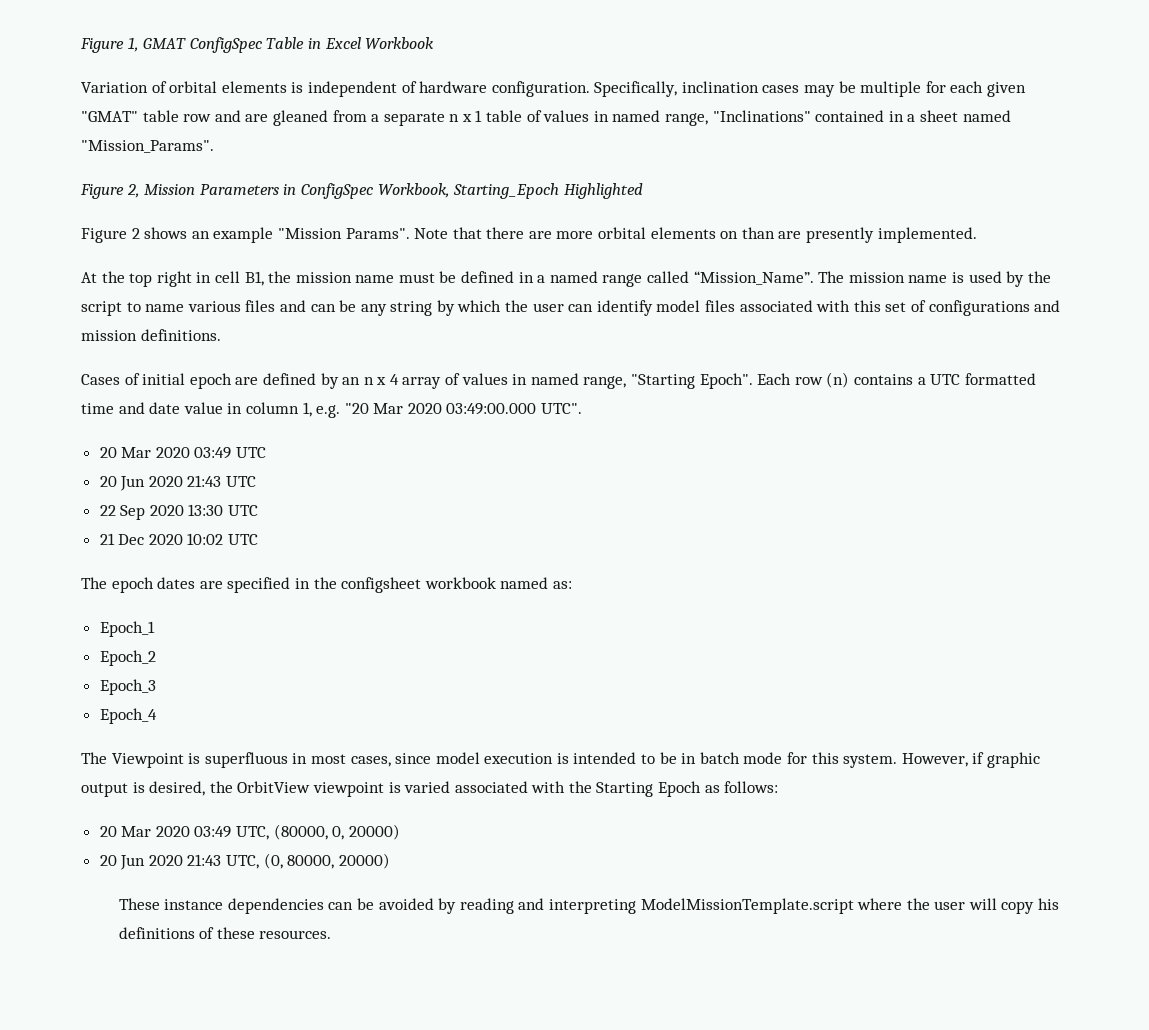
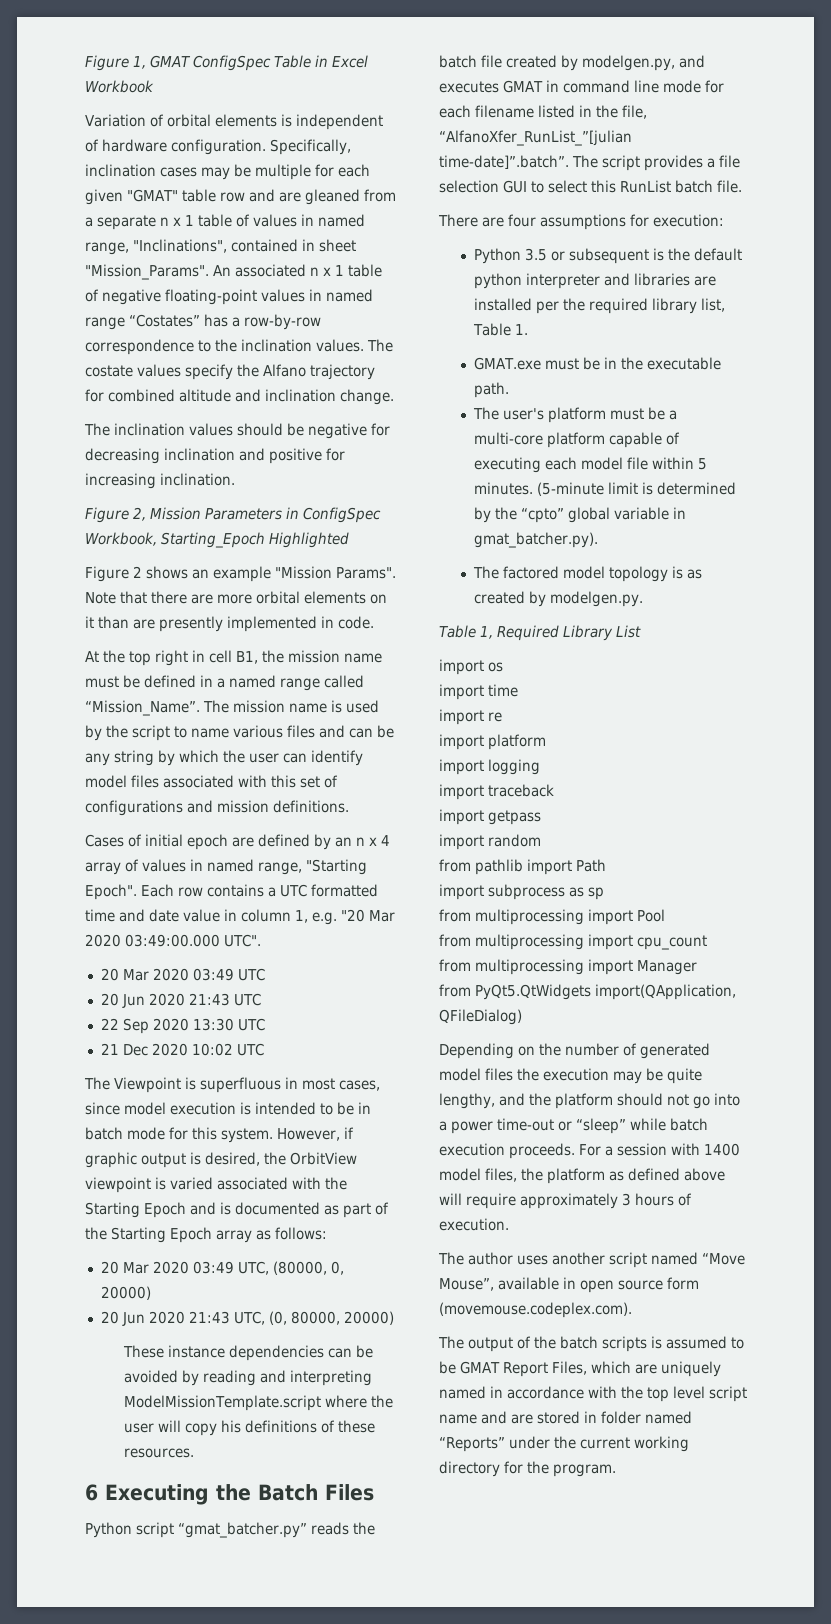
[712,110,811,122] "Inclinations" -> [133,239,227,253] "Inclinations",
[907,110,1011,122] [81,140,214,153] a sheet named "Mission_Params". -> [319,239,356,252] [85,264,382,280] [85,289,373,305] [85,314,321,330] [85,339,393,355] [85,364,375,380] [85,389,394,405] [84,423,390,439] [85,448,345,464] [85,473,235,489] sheet "Mission_Params". An associated n x 1 table of negative floating-point values in named range “Costates” has a row-by-row correspondence to the inclination values. The costate values specify the Alfano trajectory for combined altitude and inclination change. // The inclination values should be negative for decreasing inclination and positive for increasing inclination.
(739, 235) none -> [85,616,94,628] it
[877,227,977,243] implemented. -> [227,616,374,632] implemented in code.
[826,372,850,388] (n) -> (203, 892) none
[81,577,572,593] [99,621,155,637] [99,650,156,666] [99,679,156,695] [99,708,157,724] // The epoch dates are specified in the configsheet workbook named as: // Epoch_1 // Epoch_2 // Epoch_3 // Epoch_4 -> (264, 1049) none
(702, 789) none -> [190,1202,389,1218] [85,1227,252,1243] and is documented as part of the Starting Epoch array
(332, 934) none -> [85,1484,375,1505] [85,1522,375,1538] [439,55,705,71] [439,80,724,93] [439,105,647,119] [439,130,632,146] [439,155,740,171] [439,180,742,193] [438,214,724,230] [474,248,743,264] [474,273,717,289] [474,298,726,314] [473,323,529,336] [474,357,722,370] [474,382,510,398] [473,407,678,423] [474,432,681,448] [474,457,708,473] [474,482,737,496] [474,507,687,523] [474,532,599,548] [473,566,703,582] [474,591,644,607] [439,625,641,641] [439,659,503,675] [439,684,518,700] [439,709,502,725] [439,734,546,750] [439,759,540,775] [439,784,554,800] [439,809,541,825] [439,834,541,850] [439,859,606,875] [439,884,604,900] [439,909,665,925] [439,934,707,950] [439,959,697,975] [439,984,736,1000] [439,1009,522,1025] [439,1043,710,1059] [439,1068,702,1084] [439,1093,740,1109] [439,1118,708,1134] [439,1143,740,1159] [439,1168,725,1184] [439,1193,692,1209] [439,1218,509,1231] [438,1252,745,1268] [439,1277,699,1293] [439,1302,632,1318] [438,1336,744,1352] [439,1361,721,1377] [439,1386,747,1402] [439,1411,692,1424] [439,1436,689,1452] [439,1461,616,1477] // 6 Executing the Batch Files // Python script “gmat_batcher.py” reads the batch file created by modelgen.py, and executes GMAT in command line mode for each filename listed in the file, “AlfanoXfer_RunList_”[julian time-date]”.batch”. The script provides a file selection GUI to select this RunList batch file. // There are four assumptions for execution: // Python 3.5 or subsequent is the default python interpreter and libraries are installed per the required library list, Table 1. // GMAT.exe must be in the executable path. // The user's platform must be a multi-core platform capable of executing each model file within 5 minutes. (5-minute limit is determined by the “cpto” global variable in gmat_batcher.py). // The factored model topology is as created by modelgen.py. // Table 1, Required Library List // import os // import time // import re // import platform // import logging // import traceback // import getpass // import random // from pathlib import Path // import subprocess as sp // from multiprocessing import Pool // from multiprocessing import cpu_count // from multiprocessing import Manager // from PyQt5.QtWidgets import(QApplication, QFileDialog) // Depending on the number of generated model files the execution may be quite lengthy, and the platform should not go into a power time-out or “sleep” while batch execution proceeds. For a session with 1400 model files, the platform as defined above will require approximately 3 hours of execution. // The author uses another script named “Move Mouse”, available in open source form (movemouse.codeplex.com). // The output of the batch scripts is assumed to be GMAT Report Files, which are uniquely named in accordance with the top level script name and are stored in folder named “Reports” under the current working directory for the program.

